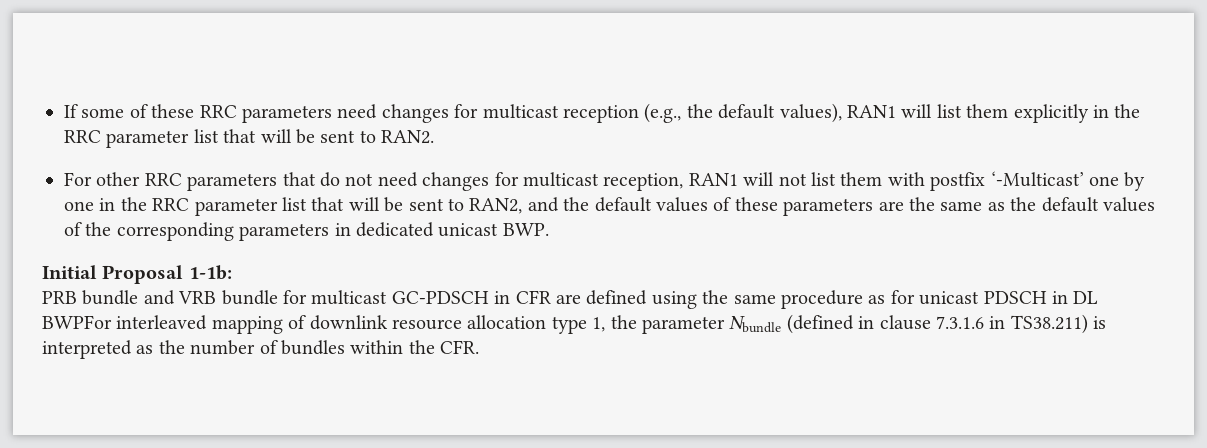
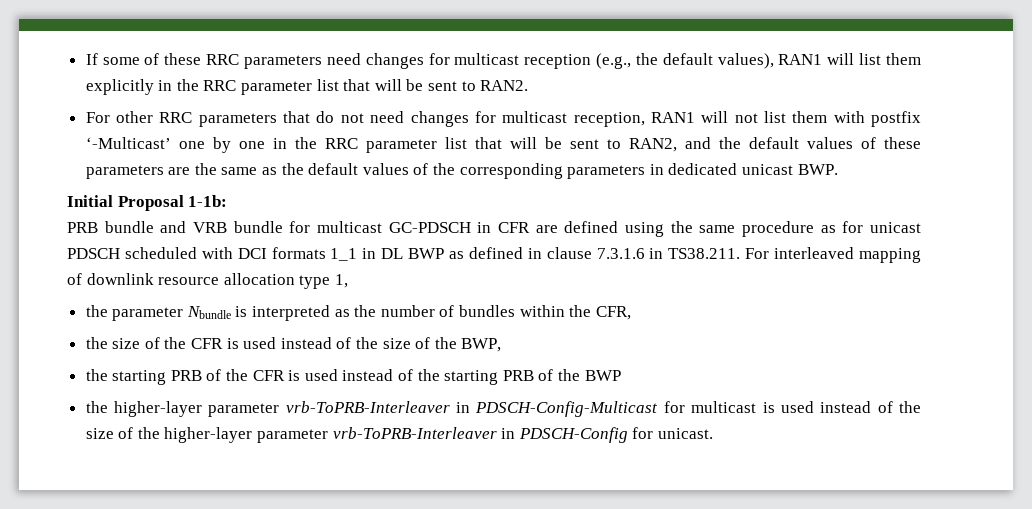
[1051,291,1099,304] [42,315,112,329] in DL BWPFor -> [124,247,770,261] scheduled with DCI formats 1_1 in DL BWP as defined in clause 7.3.1.6 in TS38.211. For
(606, 324) none -> (348, 281) //
[786,314,1088,334] (defined in clause 7.3.1.6 in TS38.211) -> (231, 312) none
[440,340,480,354] CFR. -> [595,306,631,320] [85,337,502,352] [85,369,621,385] [85,401,922,417] [85,427,714,443] CFR, // the size of the CFR is used instead of the size of the BWP, // the starting PRB of the CFR is used instead of the starting PRB of the BWP // the higher-layer parameter vrb-ToPRB-Interleaver in PDSCH-Config-Multicast for multicast is used instead of the size of the higher-layer parameter vrb-ToPRB-Interleaver in PDSCH-Config for unicast.

